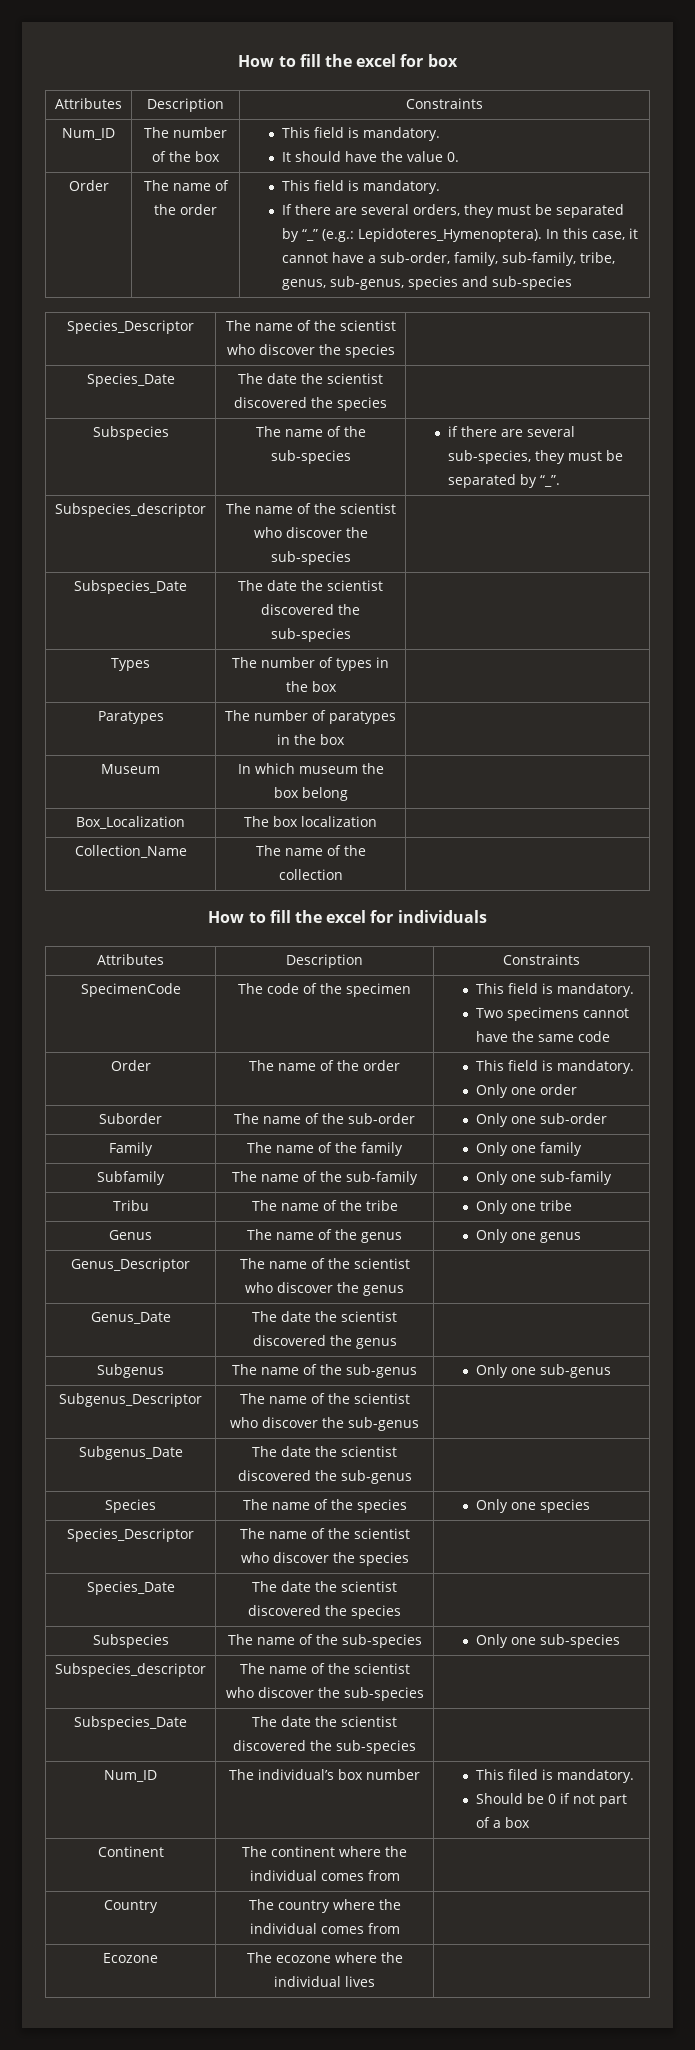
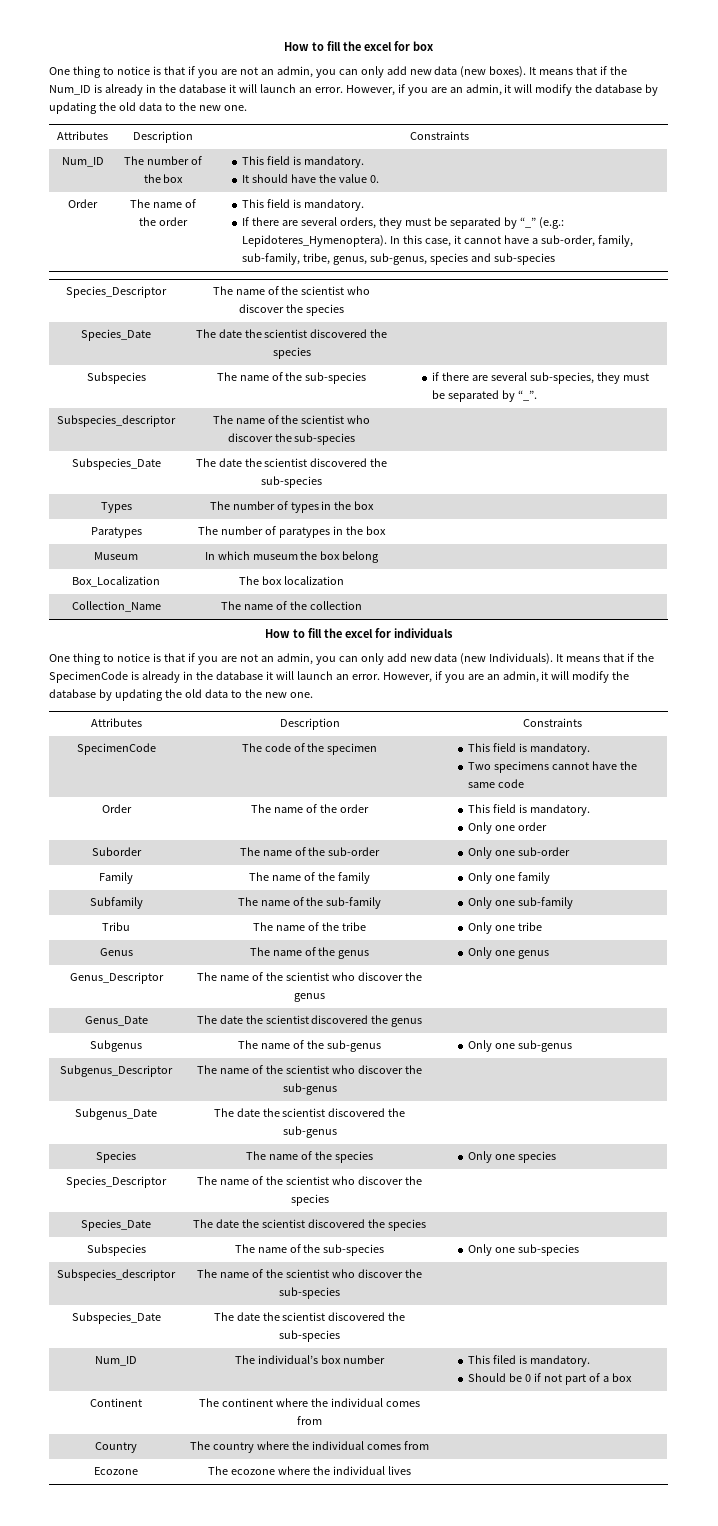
(458, 60) none -> [49,66,628,78] [49,84,659,96] [49,102,247,114] // One thing to notice is that if you are not an admin, you can only add new data (new boxes). It means that if the Num_ID is already in the database it will launch an error. However, if you are an admin, it will modify the database by updating the old data to the new one.
(487, 916) none -> [49,653,655,665] [49,671,630,683] [49,689,313,701] // One thing to notice is that if you are not an admin, you can only add new data (new Individuals). It means that if the SpecimenCode is already in the database it will launch an error. However, if you are an admin, it will modify the database by updating the old data to the new one.

